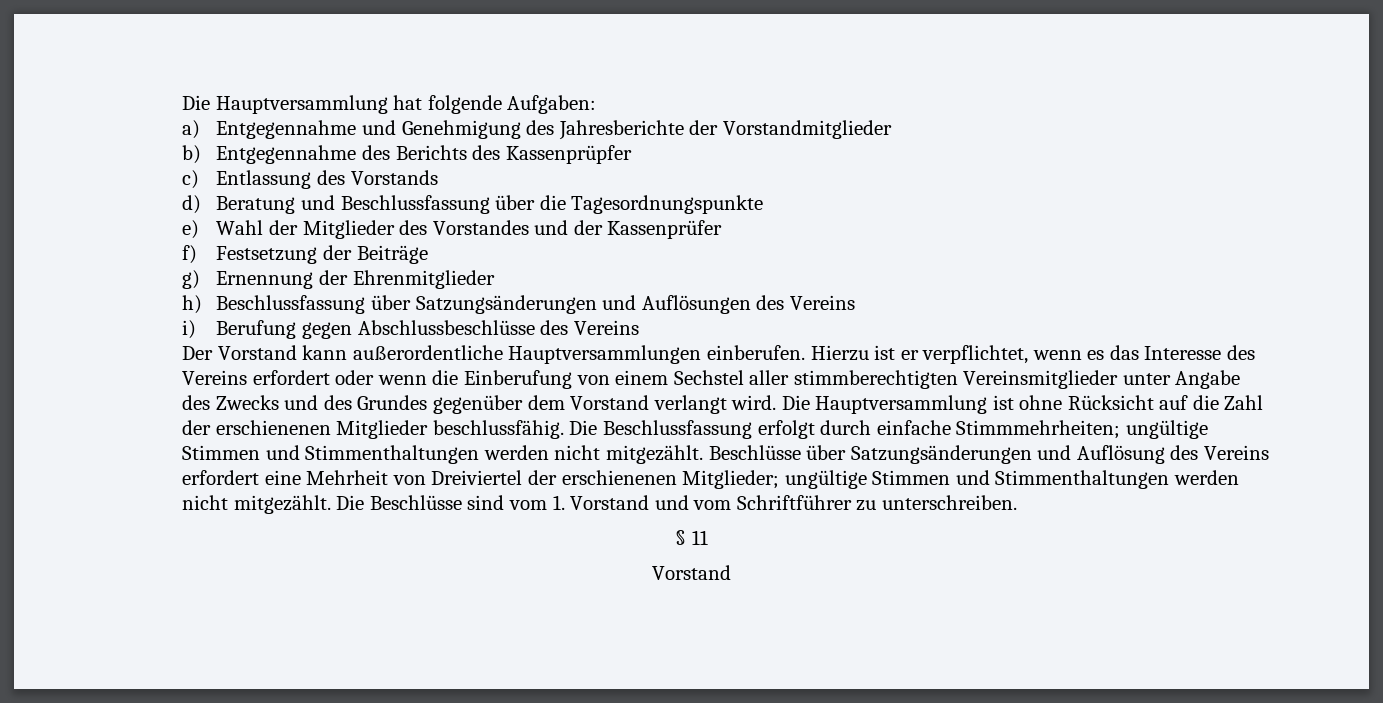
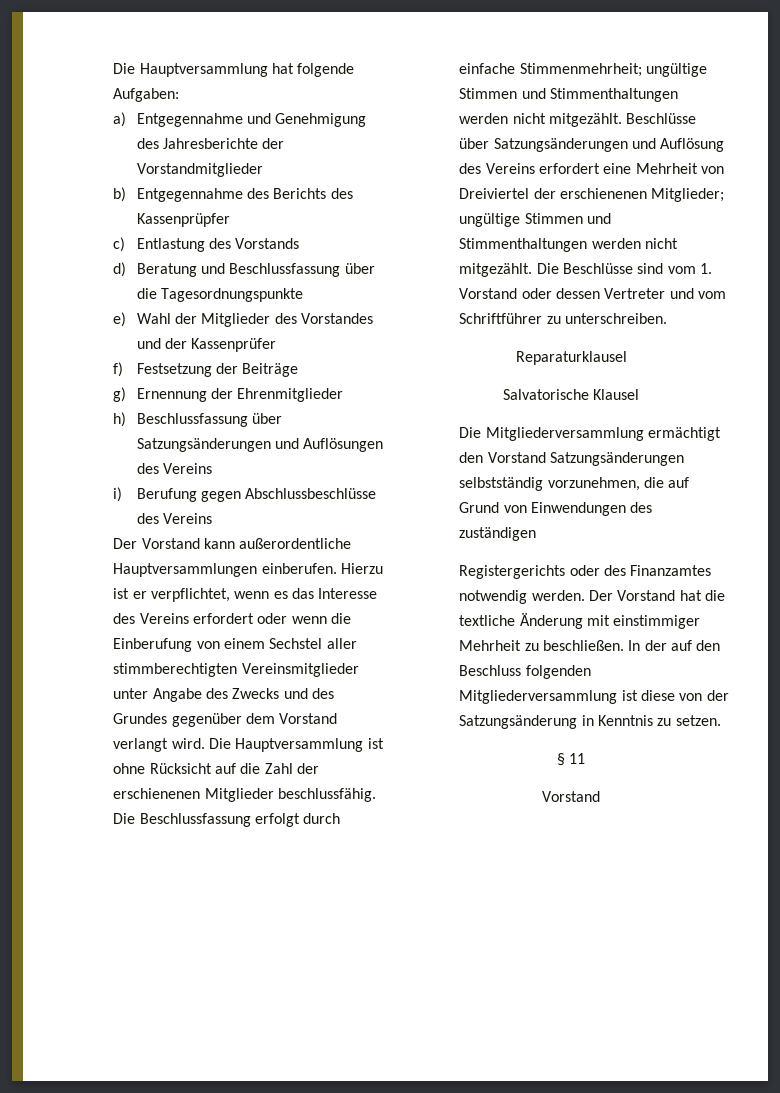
[216,170,312,189] Entlassung -> [136,238,205,252] Entlastung
[956,420,1121,439] Stimmmehrheiten; -> [519,63,642,77] Stimmenmehrheit;
(650, 502) none -> [521,288,666,299] oder dessen Vertreter
(1017, 502) none -> [515,351,627,365] [502,389,640,400] [459,427,721,441] [459,452,684,466] [459,477,690,491] [459,502,653,516] [459,527,537,541] [459,565,712,579] [459,590,725,604] [459,613,701,629] [459,640,721,651] [459,665,591,679] [459,690,729,704] [459,715,721,729] // Reparaturklausel // Salvatorische Klausel // Die Mitgliederversammlung ermächtigt den Vorstand Satzungsänderungen selbstständig vorzunehmen, die auf Grund von Einwendungen des zuständigen // Registergerichts oder des Finanzamtes notwendig werden. Der Vorstand hat die textliche Änderung mit einstimmiger Mehrheit zu beschließen. In der auf den Beschluss folgenden Mitgliederversammlung ist diese von der Satzungsänderung in Kenntnis zu setzen.

